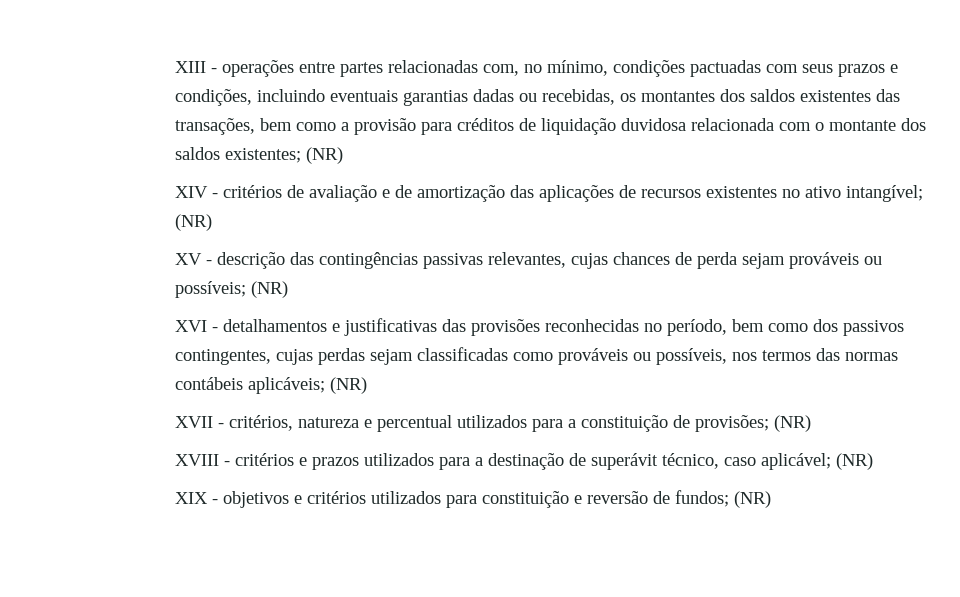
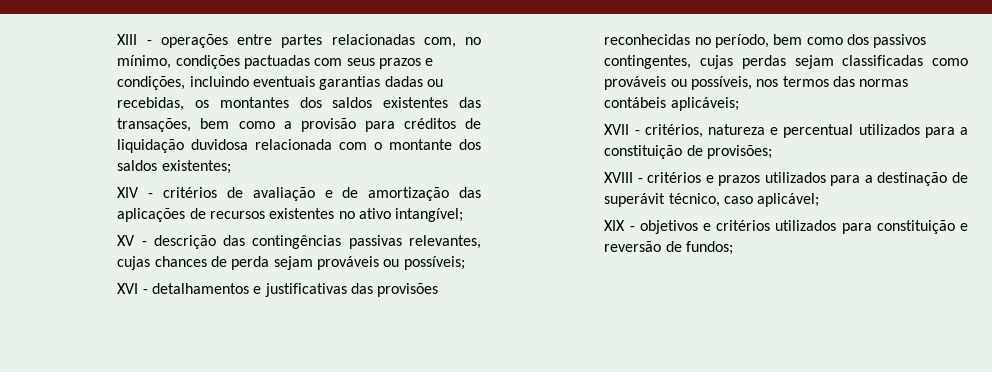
[305,147,343,164] (NR) -> (231, 167) none
[174,214,212,231] (NR) -> (464, 215) none
[250,281,288,298] (NR) -> (465, 263) none
[329,377,367,394] (NR) -> (739, 104) none
[773,415,811,432] (NR) -> (772, 152) none
[835,453,873,470] (NR) -> (820, 200) none
[733,491,771,508] (NR) -> (733, 248) none

